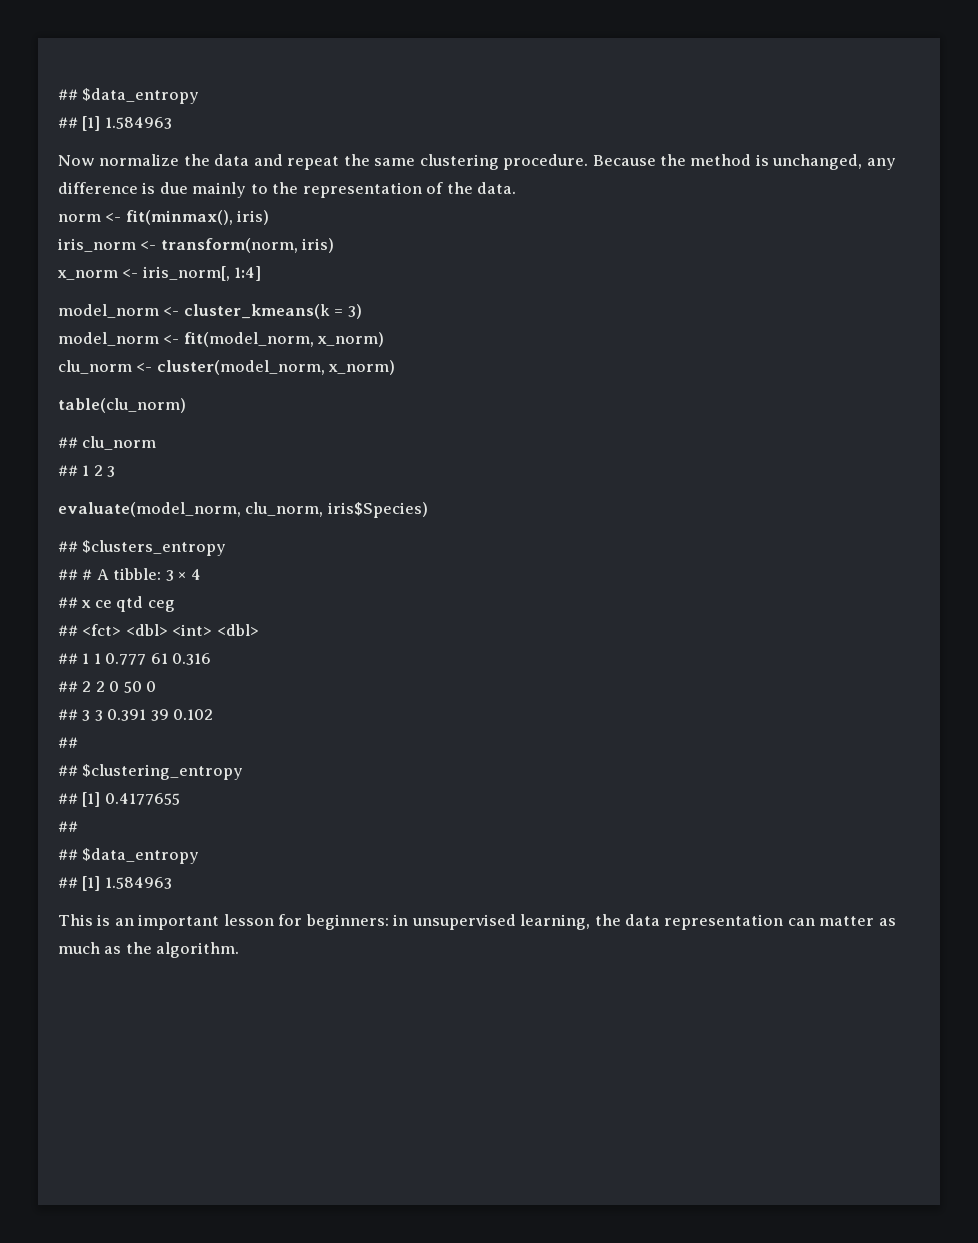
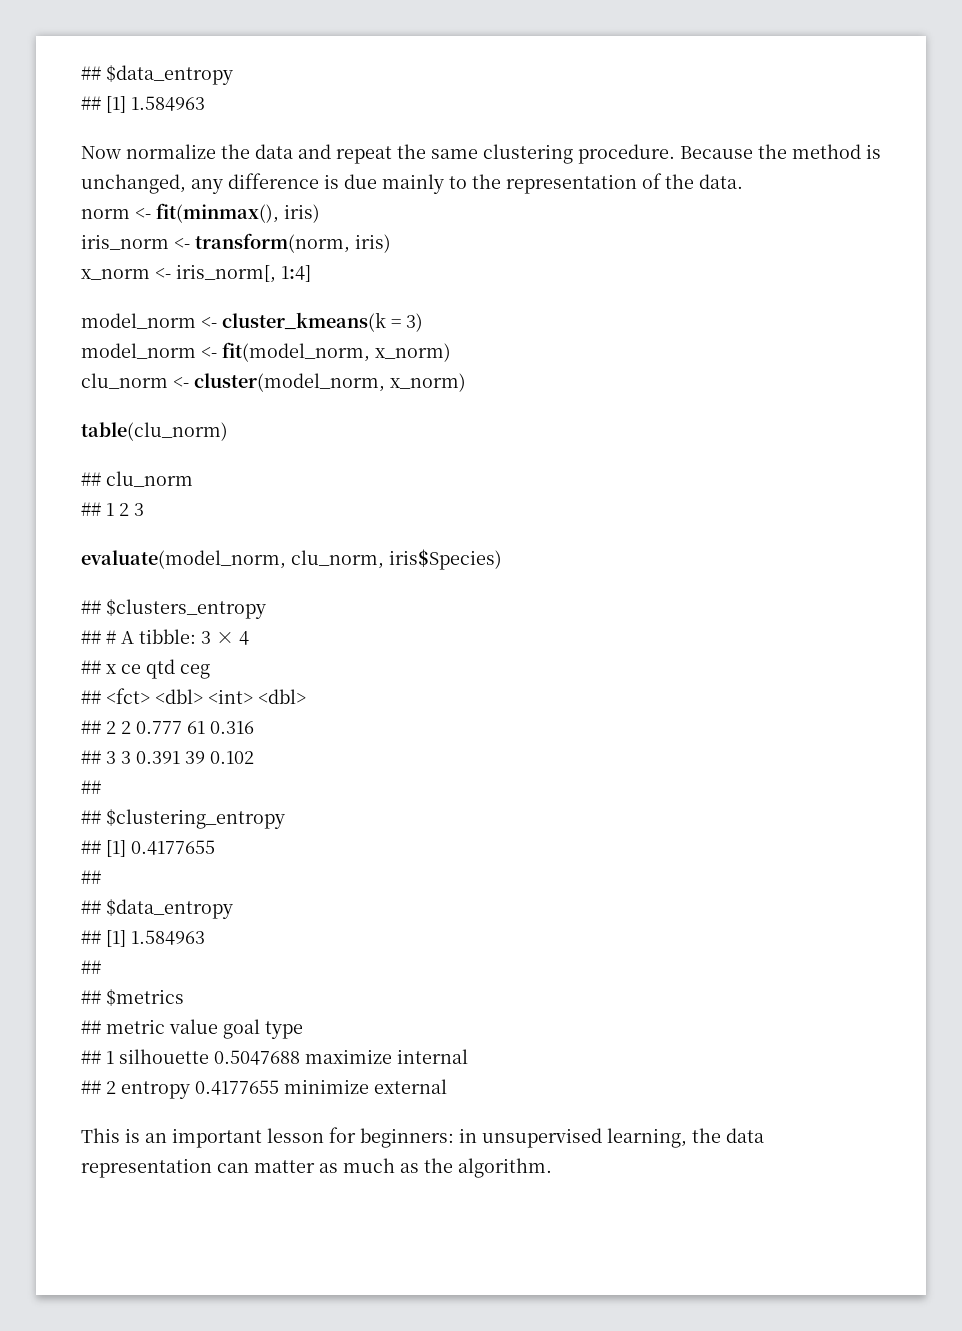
[82,653,101,664] 1 1 -> [106,721,131,734] 2 2
[58,681,157,693] // ## 2 2 0 50 0 -> (254, 727) none
(172, 883) none -> [81,960,101,974] [81,989,184,1006] [81,1019,303,1039] [81,1049,468,1065] [81,1079,447,1099] // ## // ## $metrics // ## metric value goal type // ## 1 silhouette 0.5047688 maximize internal // ## 2 entropy 0.4177655 minimize external

